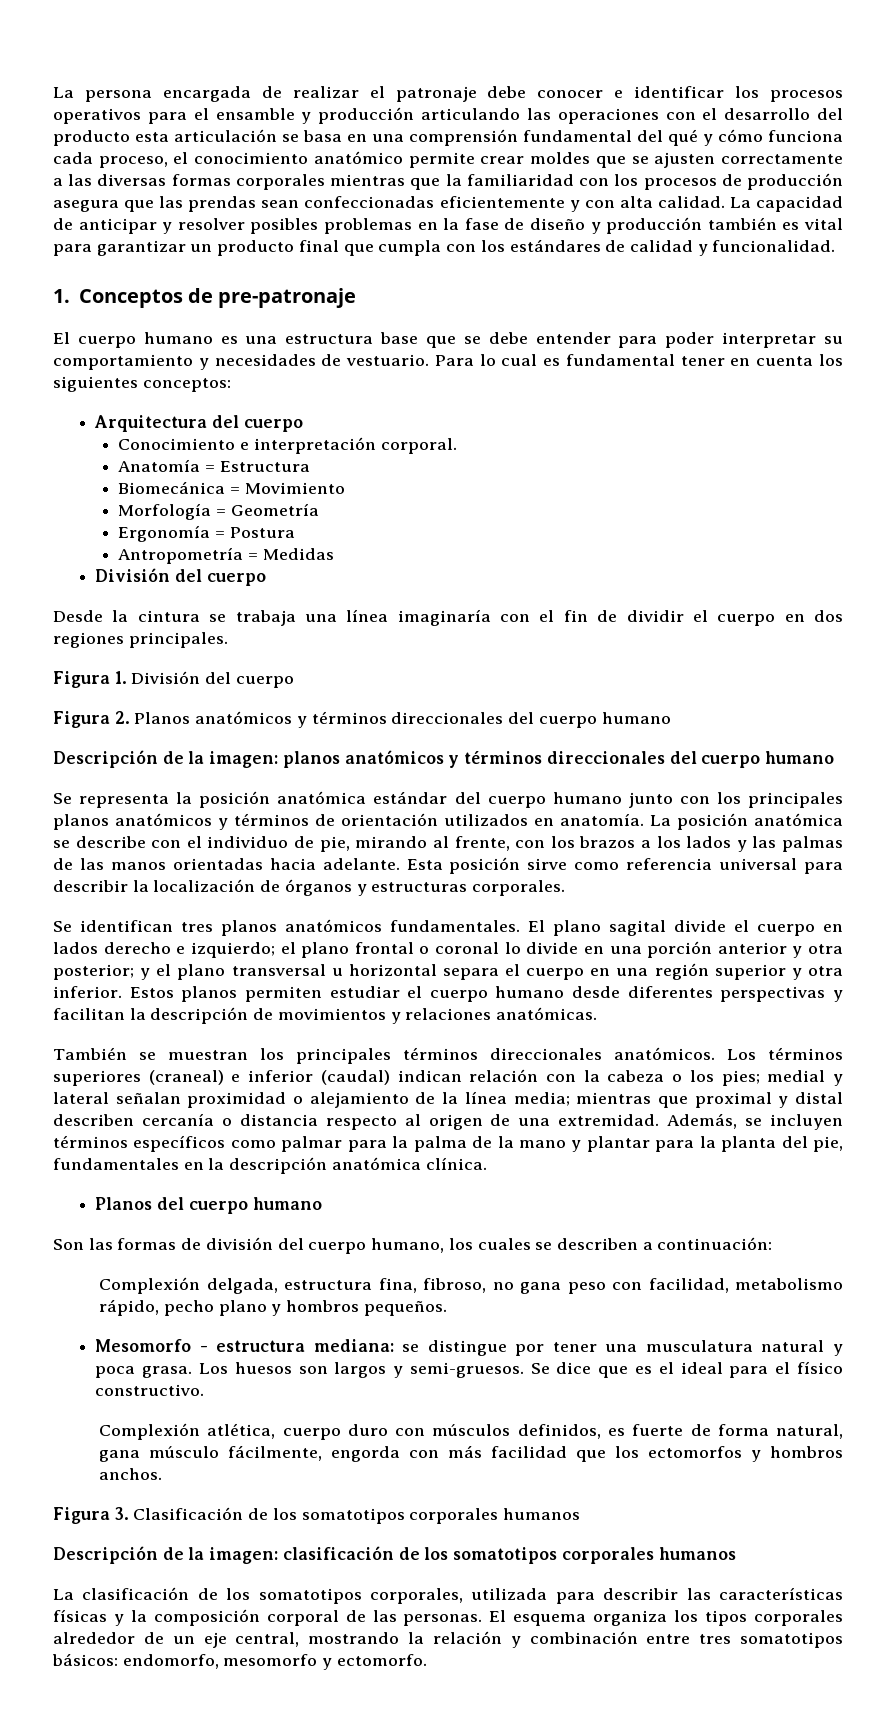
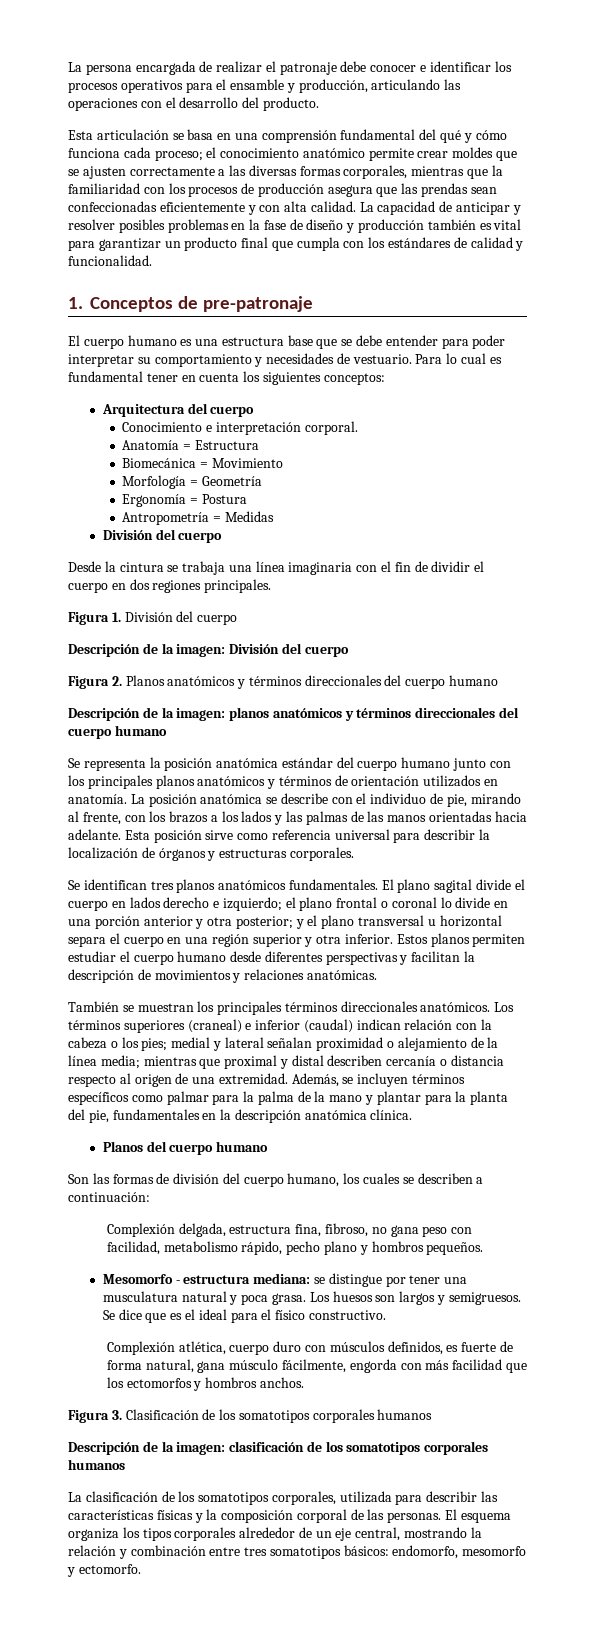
[318,107,415,124] producción -> [298,79,368,93] producción,
[53,130,169,146] producto esta -> [262,97,319,111] [68,130,93,140] producto. // Esta
[98,156,168,168] proceso, -> [154,150,203,161] proceso;
[235,174,325,190] corporales -> [343,165,408,179] corporales,
[397,609,491,626] imaginaría -> [288,562,353,575] imaginaria
(294, 682) none -> [68,643,349,657] // Descripción de la imagen: División del cuerpo
[409,1362,524,1378] semi-gruesos. -> [448,1292,521,1305] semigruesos.

